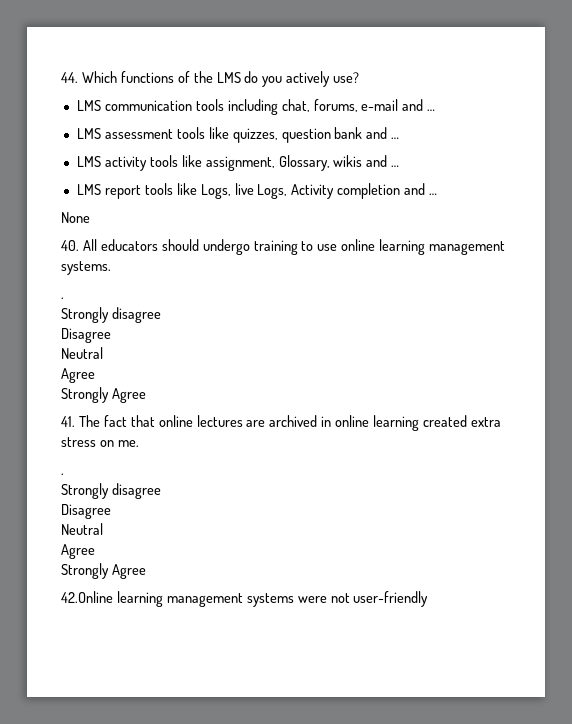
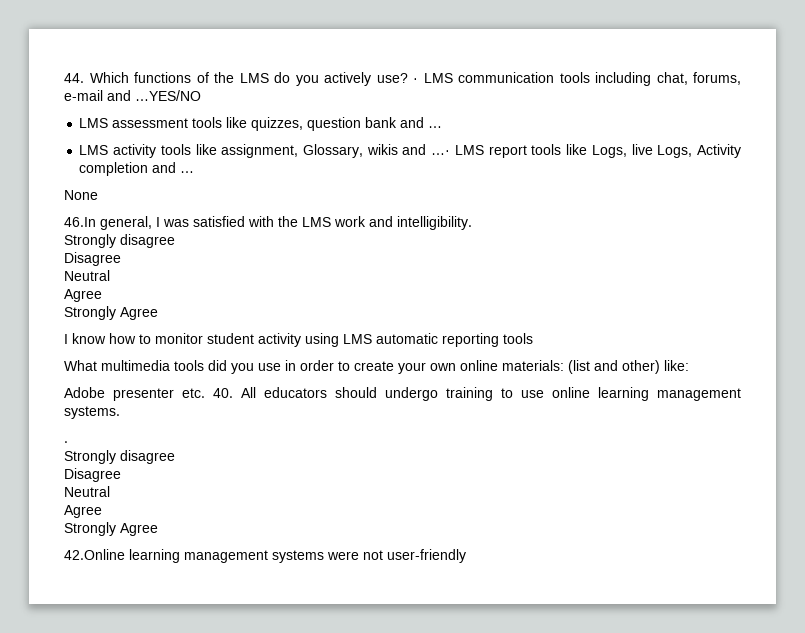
(360, 77) // -> [413,78,418,83] ·
[427,109,436,111] … -> [135,90,201,101] …YES/NO
[391,165,400,167] … // -> [431,150,451,155] …·
(90, 217) none -> [64,216,472,230] [64,234,175,248] [64,252,121,266] [64,270,110,281] [64,289,102,302] [64,306,158,320] [64,333,533,347] [64,360,689,374] [64,387,205,401] 46.In general, I was satisfied with the LMS work and intelligibility. // Strongly disagree // Disagree // Neutral // Agree // Strongly Agree // I know how to monitor student activity using LMS automatic reporting tools // What multimedia tools did you use in order to create your own online materials: (list and other) like: // Adobe presenter etc.
[61,415,501,431] [61,437,139,447] [61,473,64,475] [61,483,161,499] [61,504,111,519] [61,523,103,535] [61,544,95,559] [61,563,146,579] // 41. The fact that online lectures are archived in online learning created extra stress on me. // . // Strongly disagree // Disagree // Neutral // Agree // Strongly Agree -> (158, 529) none

